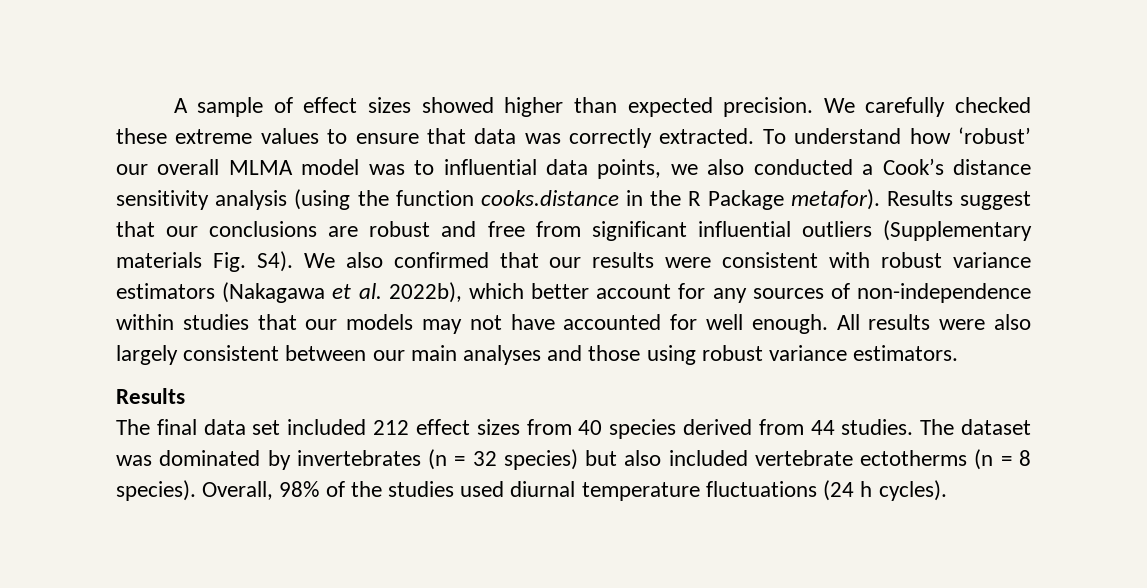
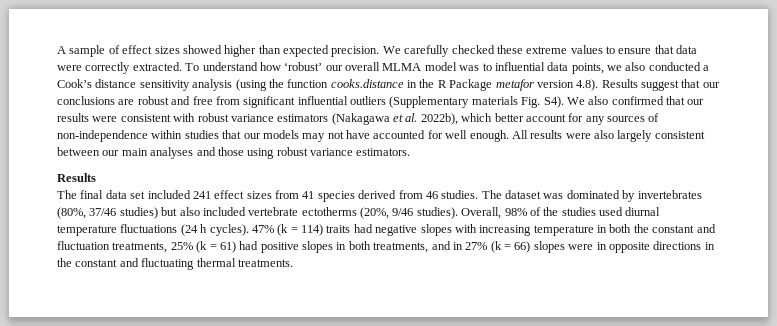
[524,133,561,144] was -> [57,65,82,71] were
[790,189,880,210] metafor). -> [495,79,599,91] metafor version 4.8).
[373,420,410,435] 212 -> [192,191,211,199] 241
[578,420,603,435] 40 -> [302,191,315,199] 41
[810,420,835,435] 44 -> [425,191,438,199] 46
[428,449,578,470] (n = 32 species) -> [57,207,158,219] (80%, 37/46 studies)
[974,449,1031,470] [116,480,196,501] (n = 8 species). -> [360,207,458,219] (20%, 9/46 studies).
(947, 490) none -> [251,224,716,236] [57,241,715,253] [57,258,293,270] 47% (k = 114) traits had negative slopes with increasing temperature in both the constant and fluctuation treatments, 25% (k = 61) had positive slopes in both treatments, and in 27% (k = 66) slopes were in opposite directions in the constant and fluctuating thermal treatments.

